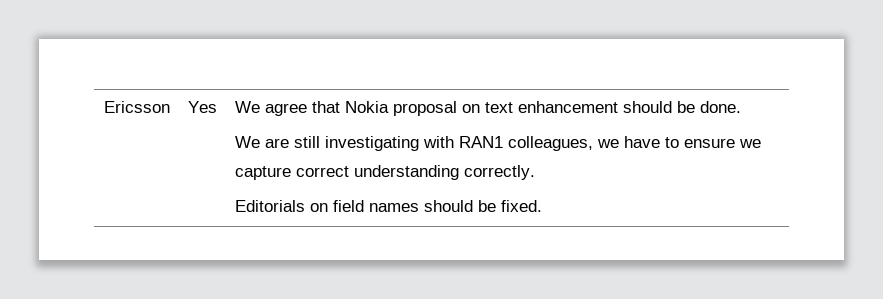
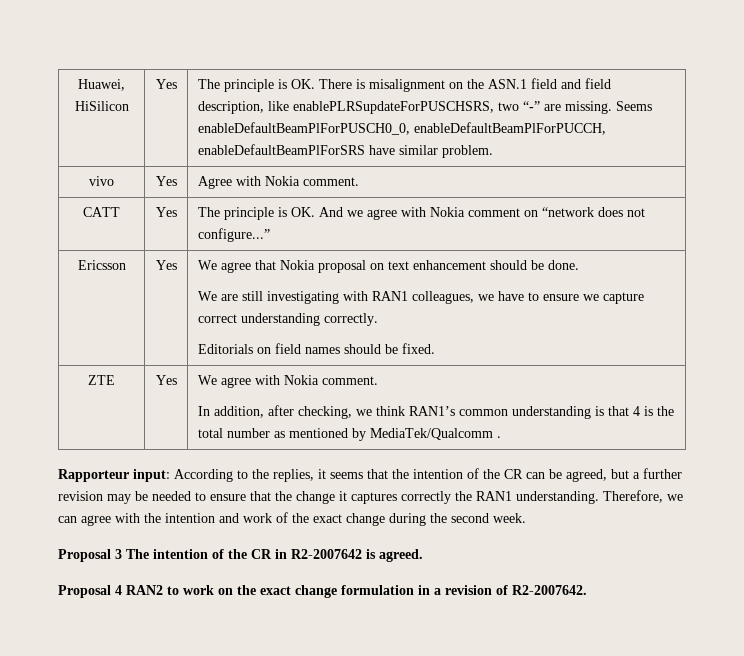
(103, 107) none -> [78,79,125,91] [74,101,129,111] [155,79,177,89] [197,78,611,92] [197,101,652,114] [197,122,606,135] [197,144,493,158] [89,176,114,186] [155,176,177,186] [197,176,359,189] [83,207,120,217] [155,207,177,217] [197,207,645,220] [197,228,270,242] Huawei, HiSilicon | Yes | The principle is OK. There is misalignment on the ASN.1 field and field description, like enablePLRSupdateForPUSCHSRS, two “-” are missing. Seems enableDefaultBeamPlForPUSCH0_0, enableDefaultBeamPlForPUCCH, enableDefaultBeamPlForSRS have similar problem. // vivo | Yes | Agree with Nokia comment. // CATT | Yes | The principle is OK. And we agree with Nokia comment on “network does not configure...” //
(542, 206) none -> [88,375,115,385] [155,375,177,385] [197,375,378,388] [197,405,674,419] [197,428,501,441] [58,468,682,482] [58,490,683,504] [58,512,526,526] [58,549,423,562] [58,585,587,598] // ZTE | Yes | We agree with Nokia comment. // In addition, after checking, we think RAN1’s common understanding is that 4 is the total number as mentioned by MediaTek/Qualcomm . // Rapporteur input: According to the replies, it seems that the intention of the CR can be agreed, but a further revision may be needed to ensure that the change it captures correctly the RAN1 understanding. Therefore, we can agree with the intention and work of the exact change during the second week. // Proposal 3 The intention of the CR in R2-2007642 is agreed. // Proposal 4 RAN2 to work on the exact change formulation in a revision of R2-2007642.

